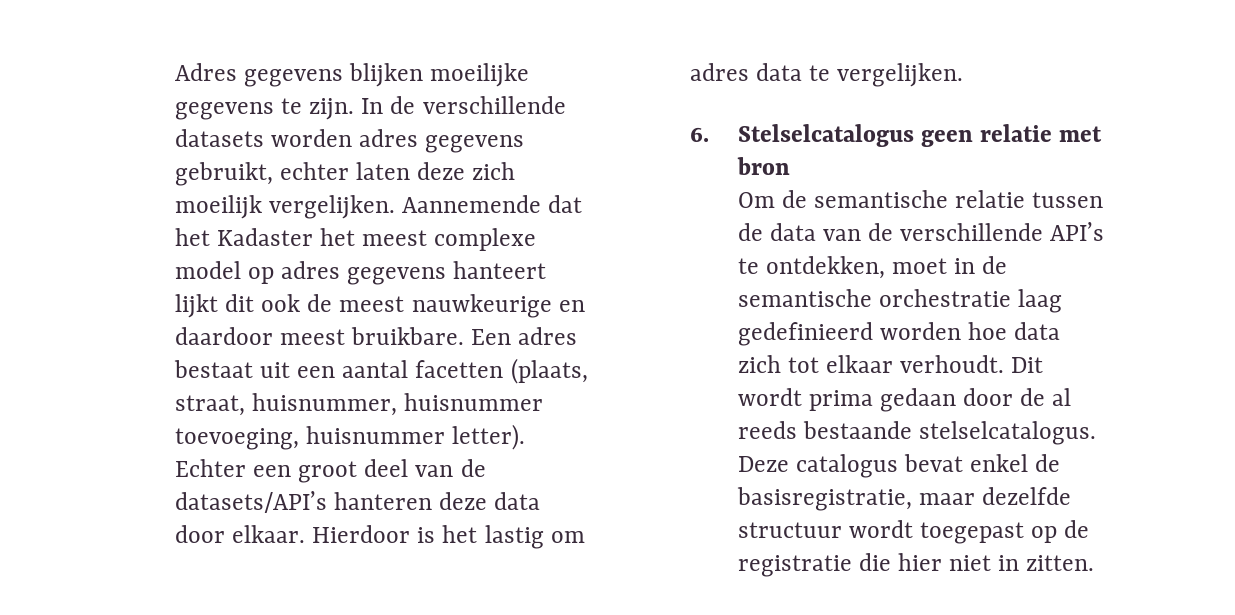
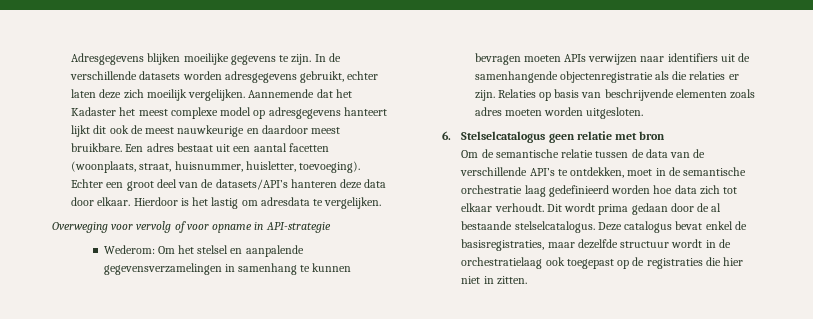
[174,63,343,87] Adres gegevens -> [71,53,145,65] Adresgegevens
[359,129,525,153] adres gegevens -> [224,71,297,83] adresgegevens
[281,261,447,285] adres gegevens -> [268,107,341,119] adresgegevens
[510,358,588,384] (plaats, -> [71,161,137,173] (woonplaats,
[404,393,544,411] [174,424,526,450] huisnummer toevoeging, huisnummer letter). -> [245,161,361,173] huisletter, toevoeging).
[689,63,802,81] adres data -> [260,197,310,206] adresdata
(964, 75) none -> [52,221,331,233] [103,245,304,257] [103,263,352,275] [474,53,751,65] [474,71,739,83] [474,89,756,101] [474,107,644,119] // Overweging voor vervolg of voor opname in API-strategie // Wederom: Om het stelsel en aanpalende gegevensverzamelingen in samenhang te kunnen bevragen moeten APIs verwijzen naar identifiers uit de samenhangende objectenregistratie als die relaties er zijn. Relaties op basis van beschrijvende elementen zoals adres moeten worden uitgesloten.
[737,421,797,439] reeds -> (722, 207) none
[736,487,912,511] basisregistratie, -> [461,239,545,251] basisregistraties,
(913, 529) none -> [705,239,731,248] [461,257,565,269] in de orchestratielaag ook
[737,555,852,577] registratie -> [646,258,703,269] registraties

